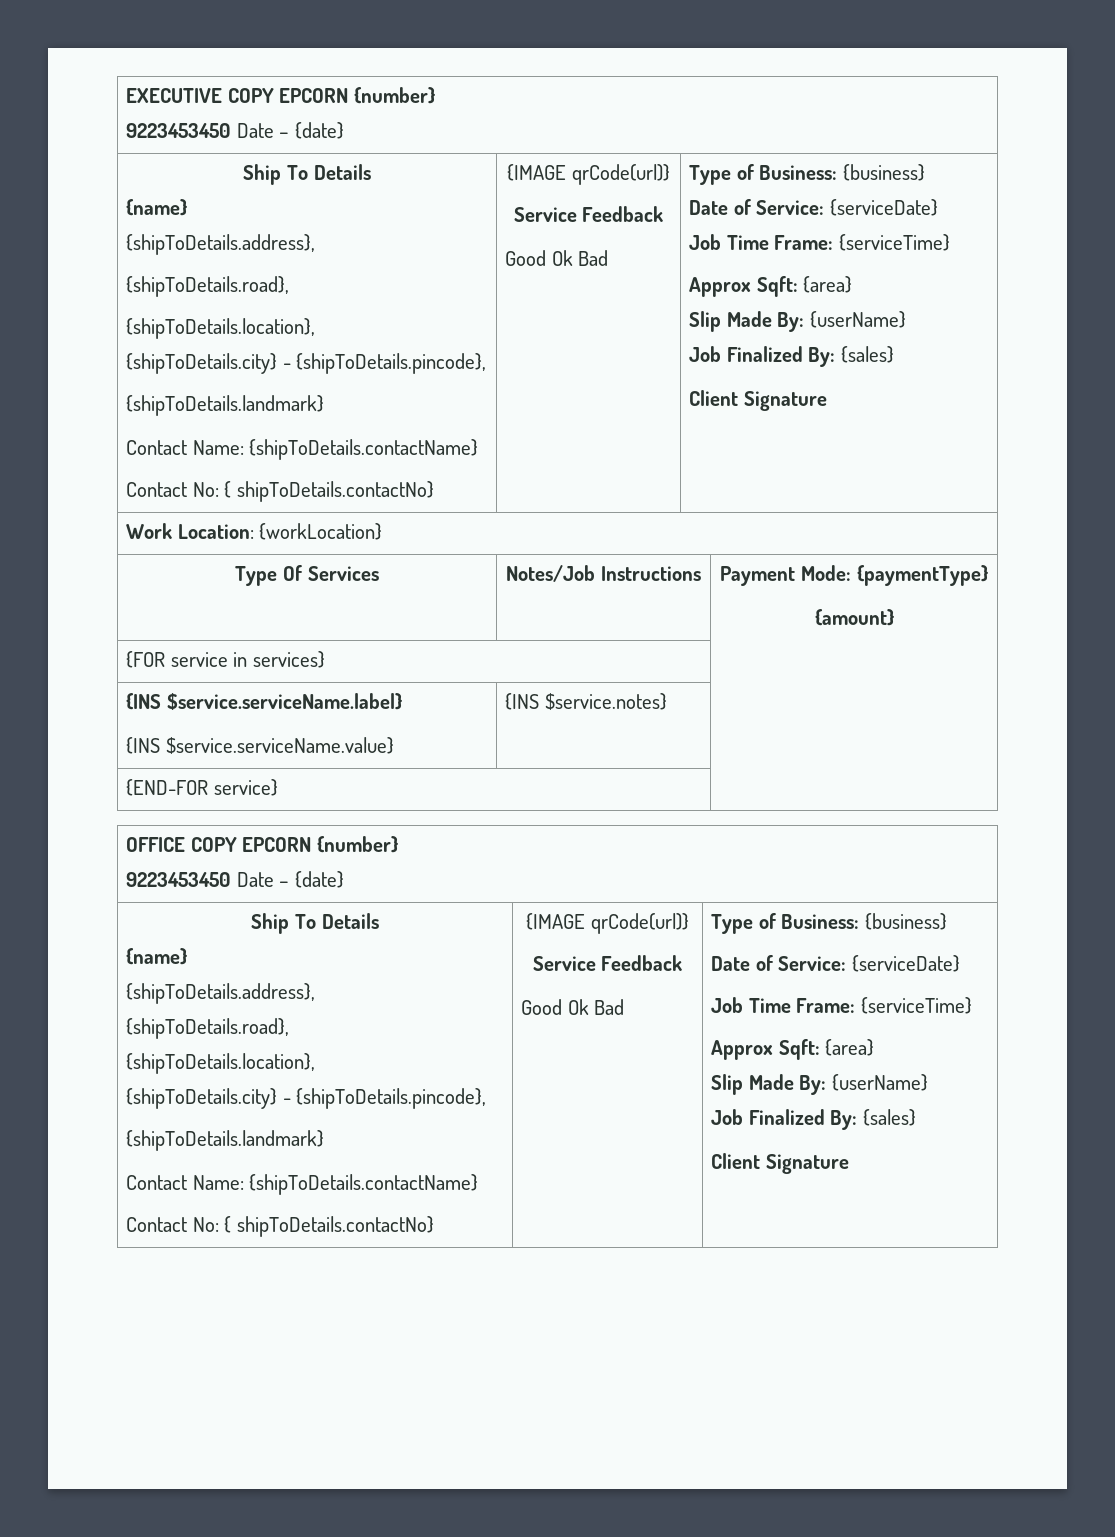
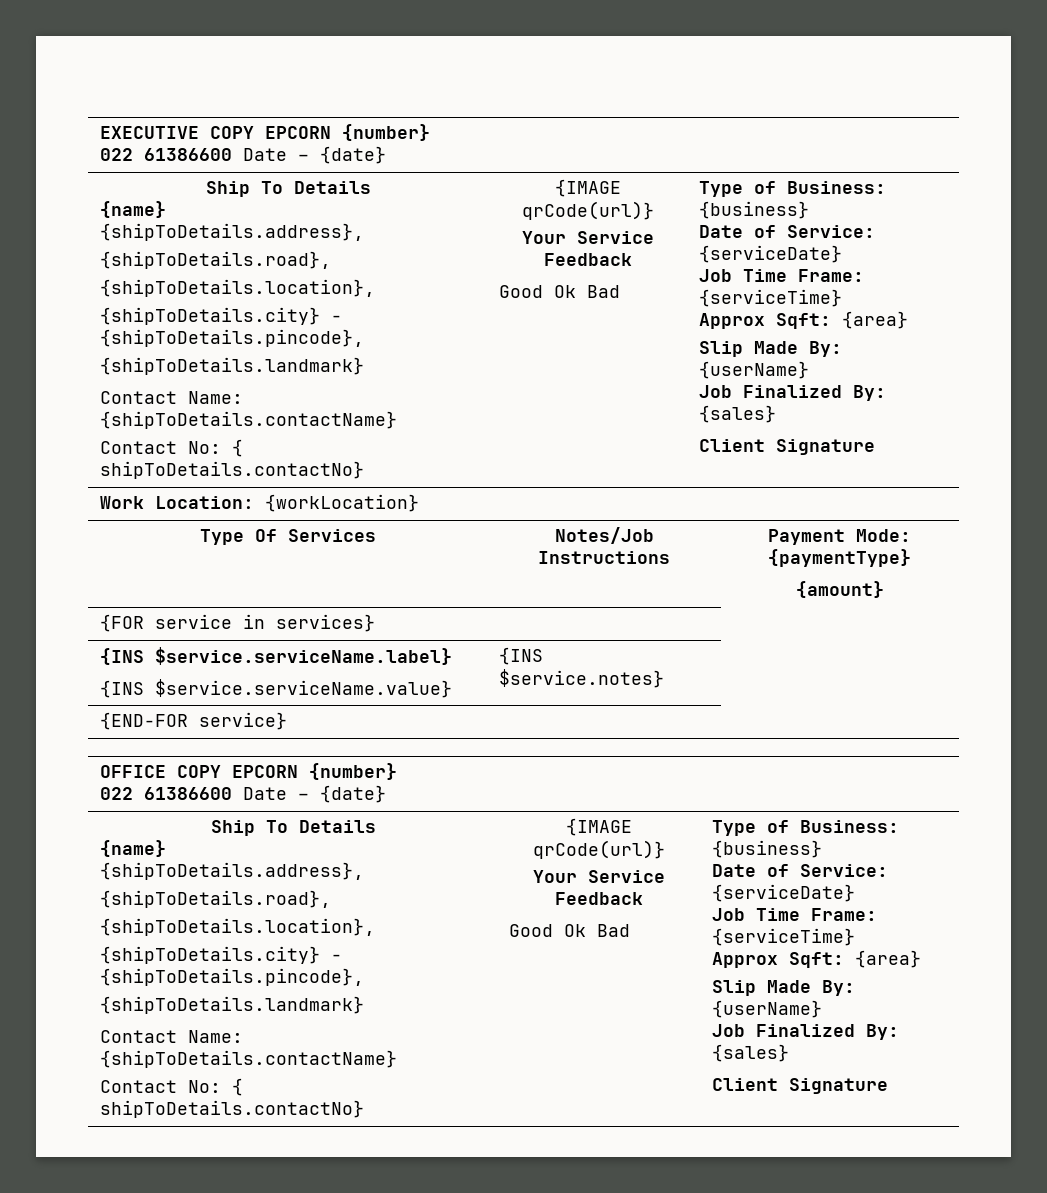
[126,123,232,138] 9223453450 -> [99,148,232,161] 022 61386600
(670, 174) none -> [521,231,566,244] Your
[126,872,232,887] 9223453450 -> [99,787,232,800] 022 61386600
(689, 923) none -> [533,870,577,883] Your

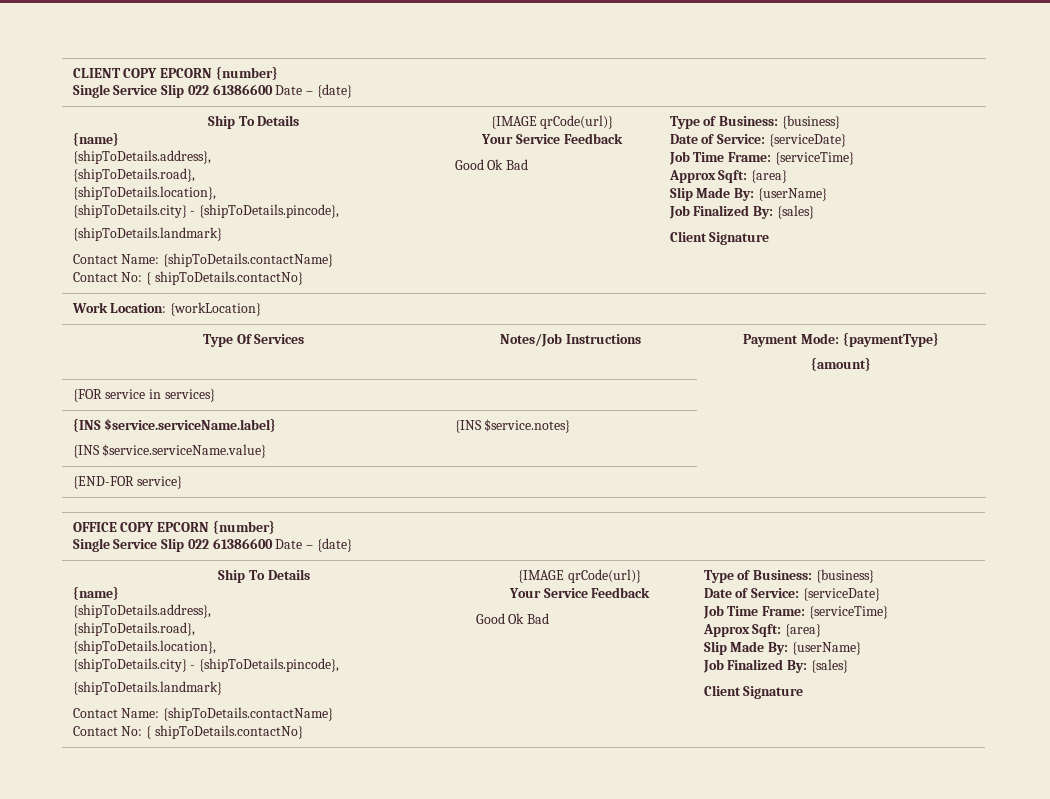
[99,124,430,141] EXECUTIVE COPY EPCORN {number} // -> [72,66,278,80] [72,84,185,98] CLIENT COPY EPCORN {number} // Single Service Slip
(397, 771) none -> [72,538,185,552] Single Service Slip

